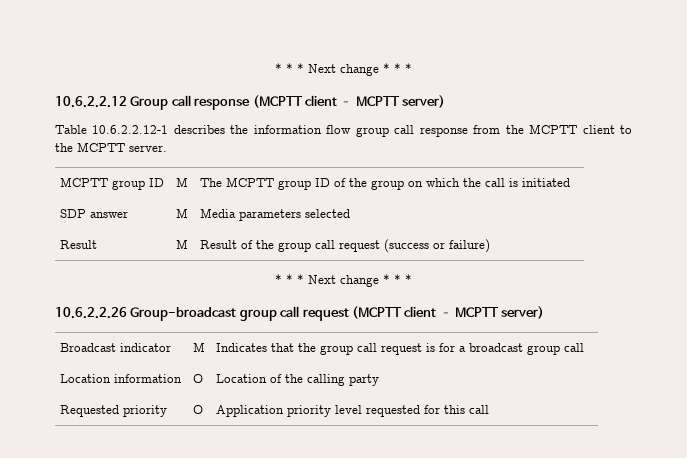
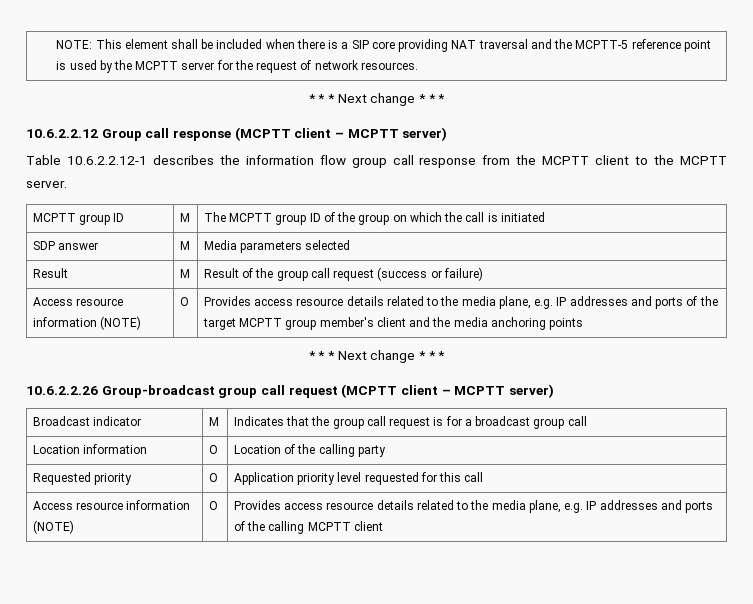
(275, 68) none -> [56,39,711,52] [56,60,418,73] NOTE: This element shall be included when there is a SIP core providing NAT traversal and the MCPTT-5 reference point is used by the MCPTT server for the request of network resources. //
(491, 246) none -> [32,297,124,306] [32,316,142,330] [179,297,189,306] [203,296,718,309] [202,317,584,330] // Access resource information (NOTE) | O | Provides access resource details related to the media plane, e.g. IP addresses and ports of the target MCPTT group member's client and the media anchoring points
(490, 409) none -> [32,500,191,510] [32,520,74,534] [208,501,218,510] [233,500,714,513] [233,521,383,534] // Access resource information (NOTE) | O | Provides access resource details related to the media plane, e.g. IP addresses and ports of the calling MCPTT client

